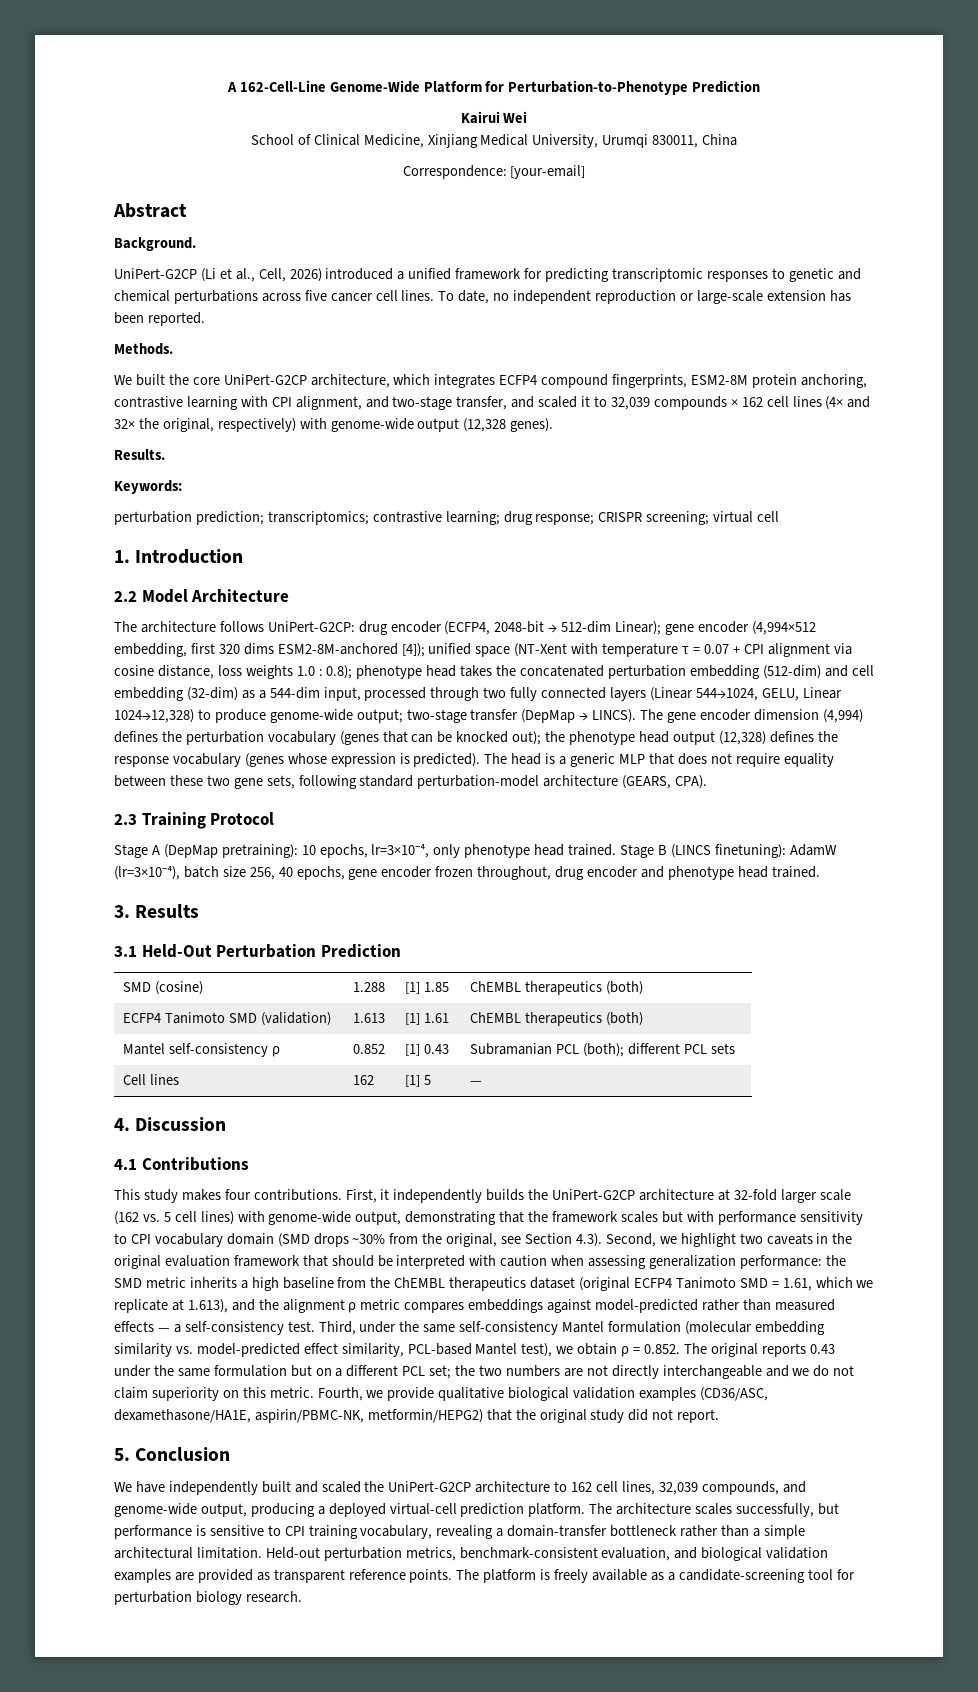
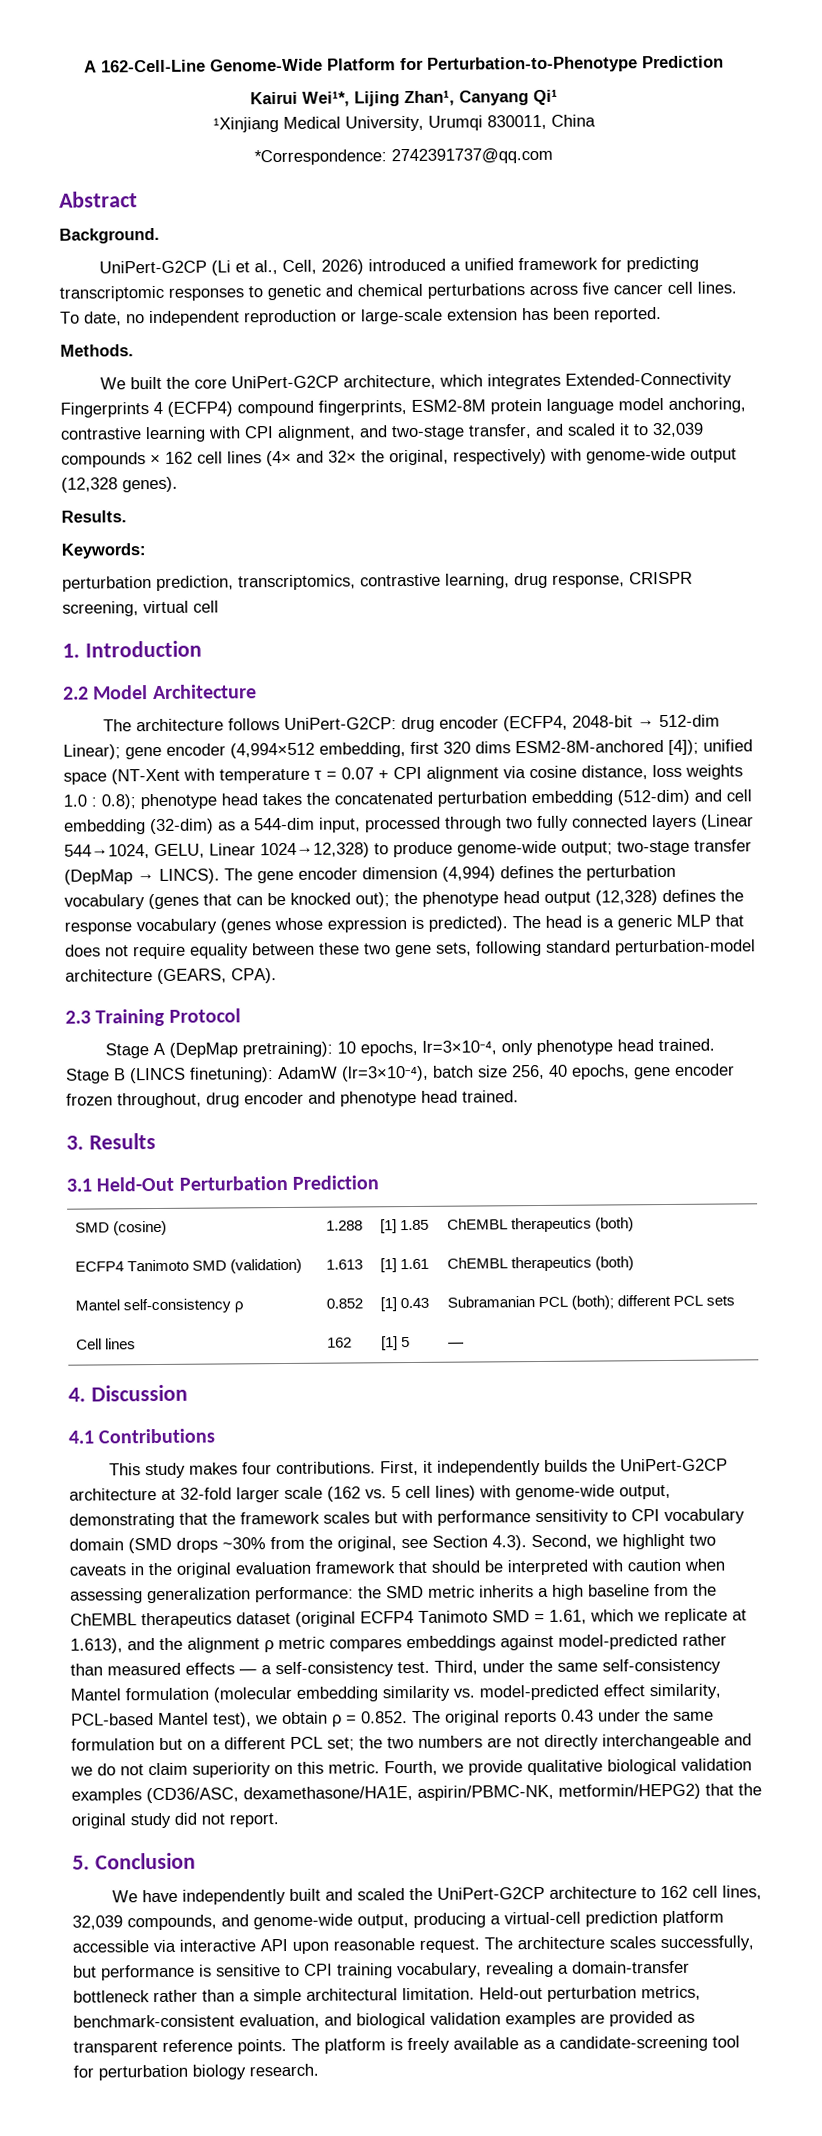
[503,111,528,123] [250,134,478,148] Wei // School of Clinical Medicine, Xinjiang -> [301,89,558,107] [212,117,279,133] Wei¹*, Lijing Zhan¹, Canyang Qi¹ // ¹Xinjiang
[402,165,586,179] Correspondence: [your-email] -> [254,147,553,166] *Correspondence: 2742391737@qq.com
[499,375,538,385] ECFP4 -> [564,372,732,389] [60,401,233,418] Extended-Connectivity Fingerprints 4 (ECFP4)
(797, 381) none -> [546,397,664,414] language model
[195,511,710,525] prediction; transcriptomics; contrastive learning; drug response; CRISPR screening; -> [156,571,693,591] [62,601,139,617] prediction, transcriptomics, contrastive learning, drug response, CRISPR screening,
[328,1503,386,1517] deployed -> (501, 1920) none
[528,1503,586,1517] platform. -> [662,1910,724,1927] [72,1937,480,1954] platform accessible via interactive API upon reasonable request.

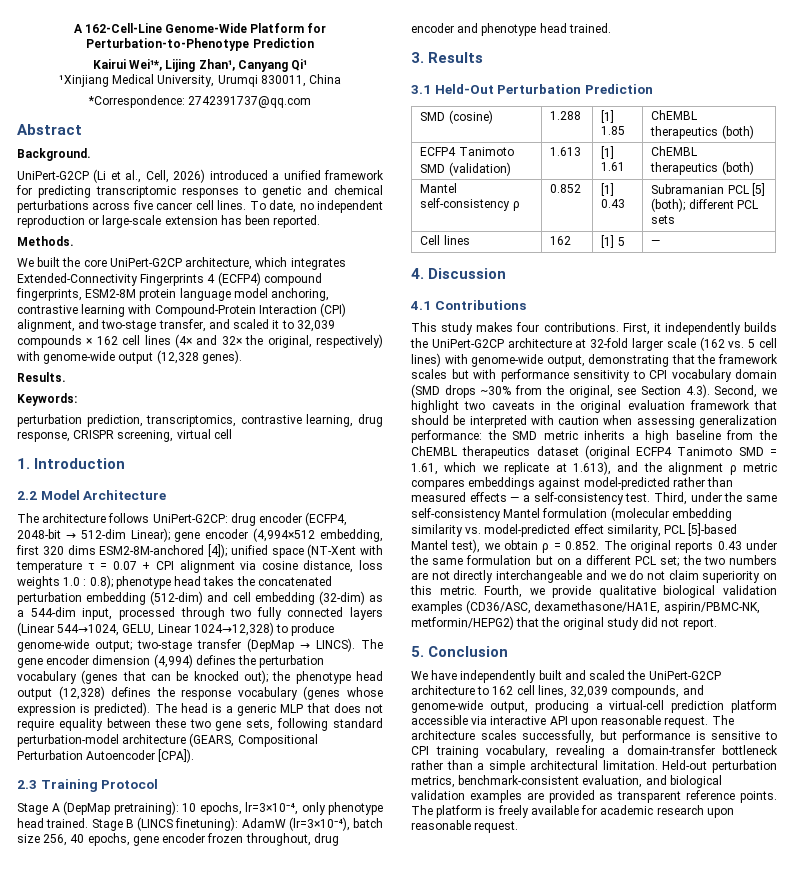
[244,426,274,439] CPI -> [154,303,347,317] Compound-Protein Interaction (CPI)
[231,968,277,984] CPA). -> [237,734,318,747] [17,749,195,763] Compositional Perturbation Autoencoder [CPA]).
(568, 1302) none -> [751,183,765,196] [5]
[71,1713,154,1726] PCL-based -> [664,523,738,536] PCL [5]-based
[523,2035,740,2052] [73,2063,319,2081] as a candidate-screening tool for perturbation biology research. -> [581,805,734,818] [411,820,519,833] for academic research upon reasonable request.

